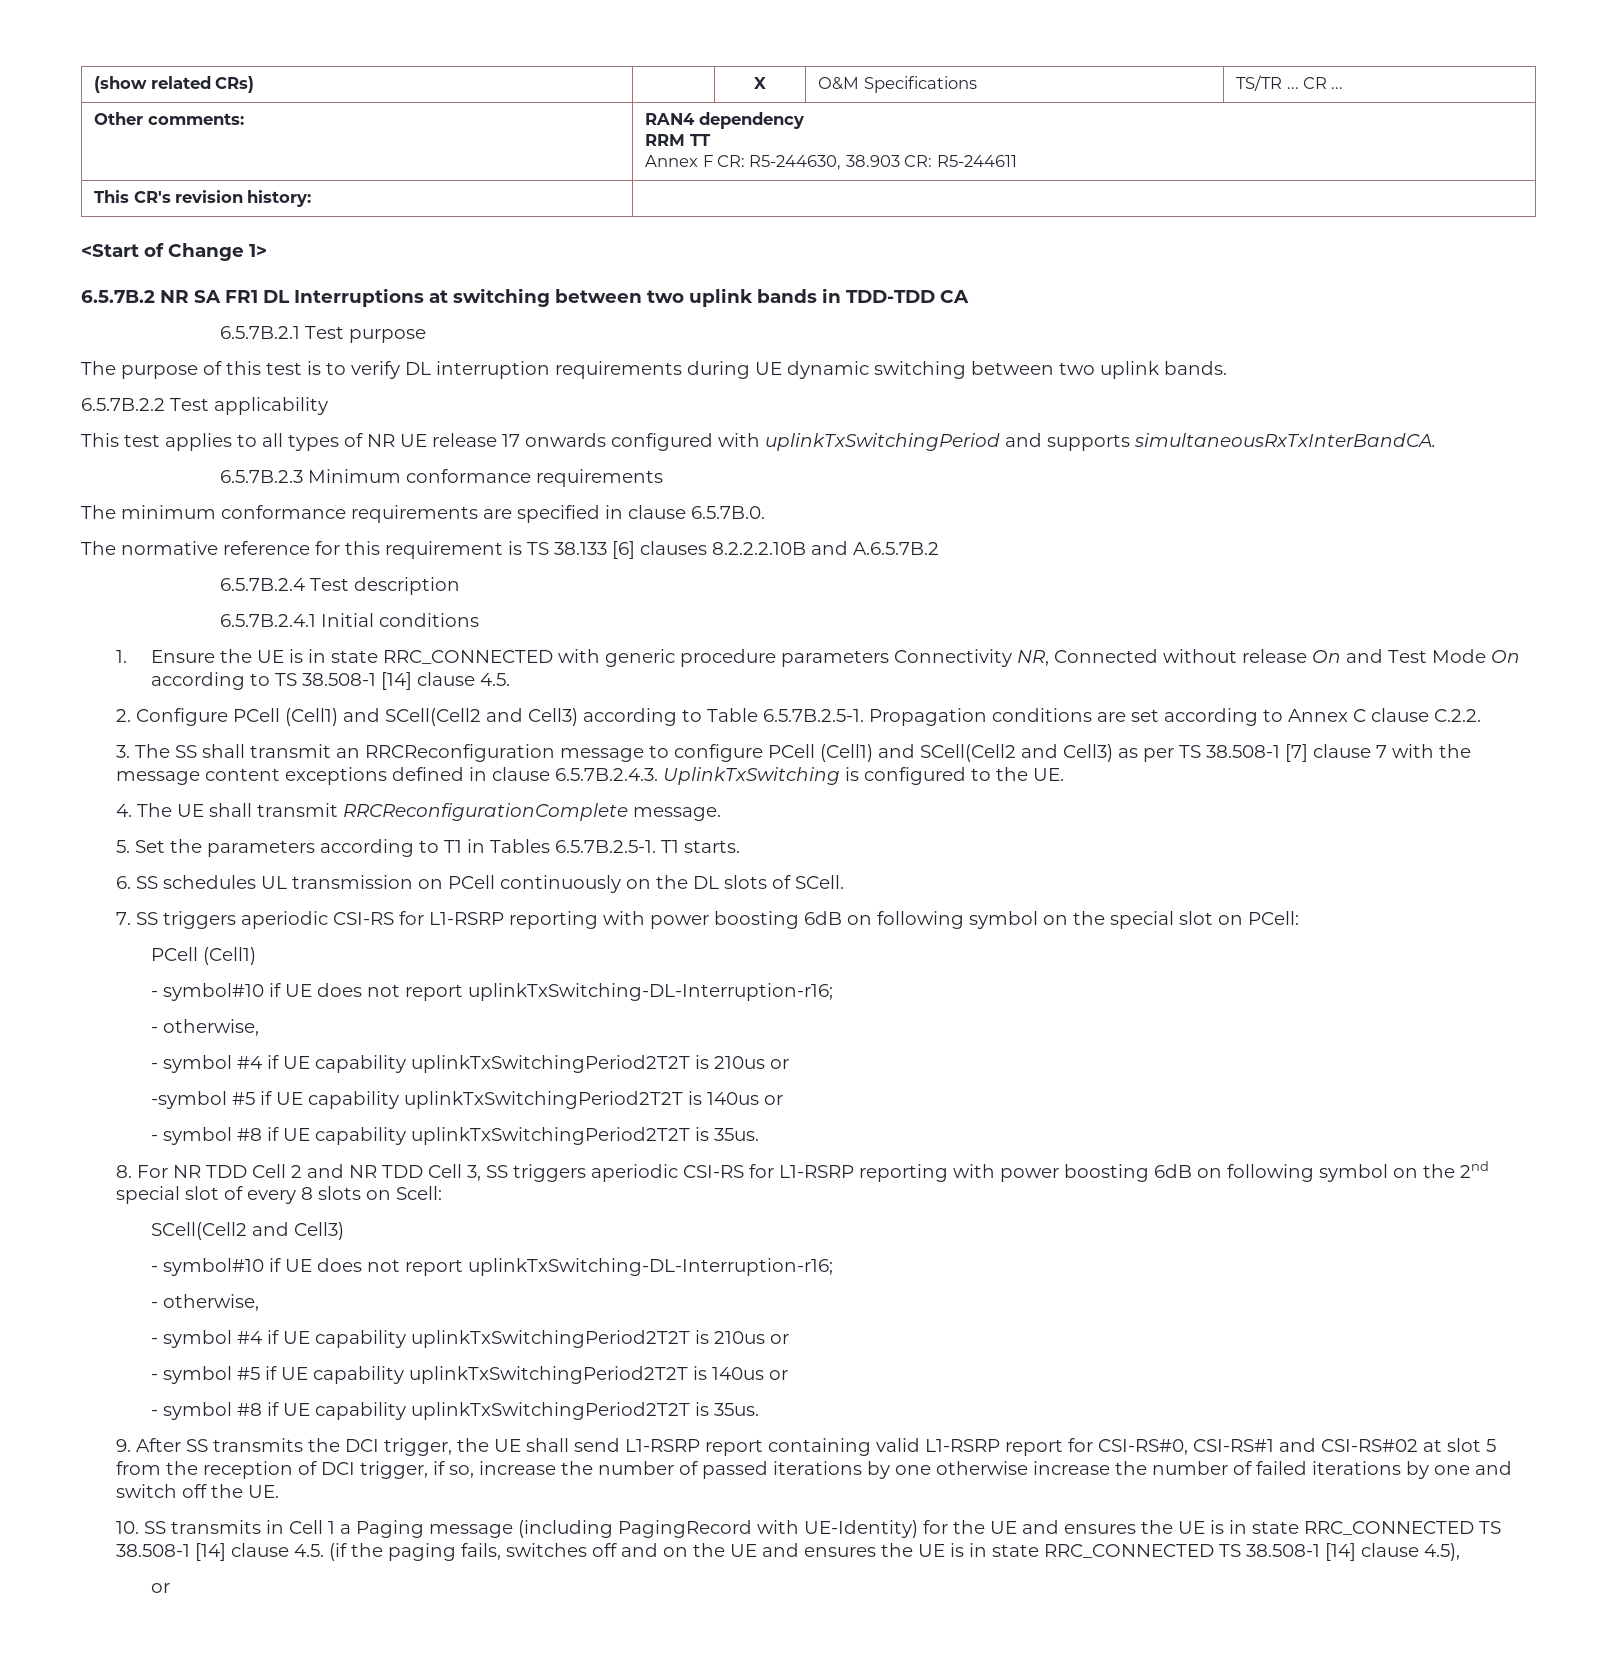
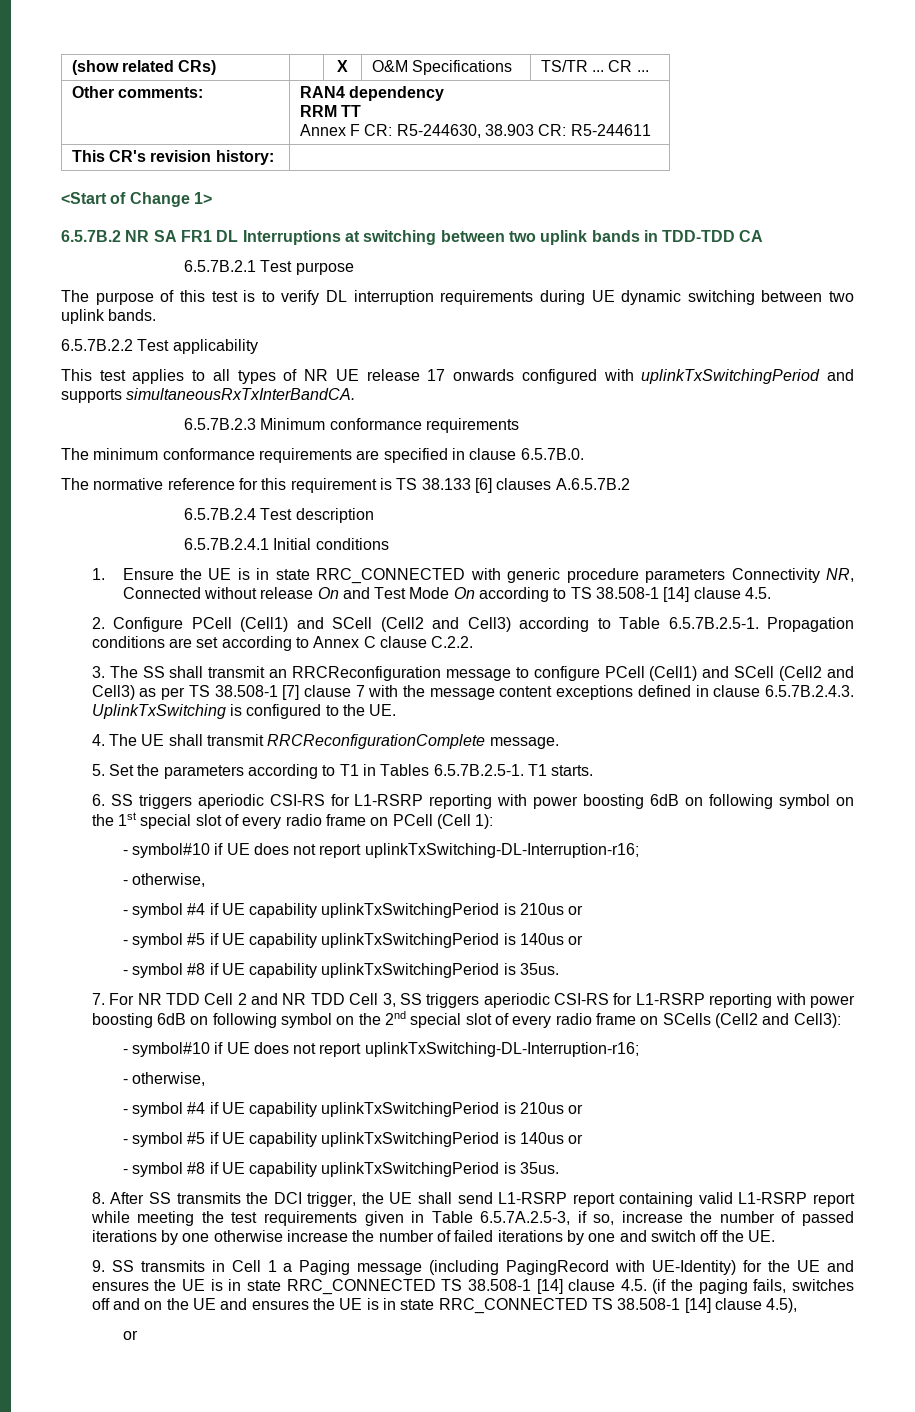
[712,541,848,555] 8.2.2.2.10B and -> (552, 484) none
[384,708,481,726] SCell(Cell2 -> [332,617,424,632] SCell (Cell2
[919,744,1016,762] SCell(Cell2 -> [734,666,823,681] SCell (Cell2
[162,875,844,893] [115,912,158,925] schedules UL transmission on PCell continuously on the DL slots of SCell. // 7. SS -> (133, 800) none
[1109,911,1299,929] [150,947,256,965] special slot on PCell: // PCell (Cell1) -> [118,812,494,829] 1st special slot of every radio frame on PCell (Cell 1):
[410,1055,789,1073] [150,1091,783,1109] [150,1127,759,1145] [115,1165,132,1178] uplinkTxSwitchingPeriod2T2T is 210us or // -symbol #5 if UE capability uplinkTxSwitchingPeriod2T2T is 140us or // - symbol #8 if UE capability uplinkTxSwitchingPeriod2T2T is 35us. // 8. -> [321,903,584,918] [122,933,584,948] [122,963,560,978] [91,993,105,1005] uplinkTxSwitchingPeriod is 210us or // - symbol #5 if UE capability uplinkTxSwitchingPeriod is 140us or // - symbol #8 if UE capability uplinkTxSwitchingPeriod is 35us. // 7.
[300,1186,442,1200] [150,1222,344,1240] 8 slots on Scell: // SCell(Cell2 and Cell3) -> [555,1013,841,1028] radio frame on SCells (Cell2 and Cell3):
[410,1330,789,1348] [150,1366,788,1384] [150,1402,759,1420] [115,1439,131,1452] uplinkTxSwitchingPeriod2T2T is 210us or // - symbol #5 if UE capability uplinkTxSwitchingPeriod2T2T is 140us or // - symbol #8 if UE capability uplinkTxSwitchingPeriod2T2T is 35us. // 9. -> [321,1102,584,1117] [122,1132,584,1147] [122,1162,560,1177] [91,1192,105,1204] uplinkTxSwitchingPeriod is 210us or // - symbol #5 if UE capability uplinkTxSwitchingPeriod is 140us or // - symbol #8 if UE capability uplinkTxSwitchingPeriod is 35us. // 8.
[1067,1438,1496,1455] [115,1461,428,1479] for CSI-RS#0, CSI-RS#1 and CSI-RS#02 at slot 5 from the reception of DCI trigger, -> [90,1211,571,1226] while meeting the test requirements given in Table 6.5.7A.2.5-3,
[115,1521,139,1534] 10. -> [91,1260,105,1272] 9.

